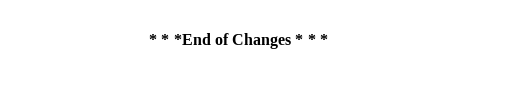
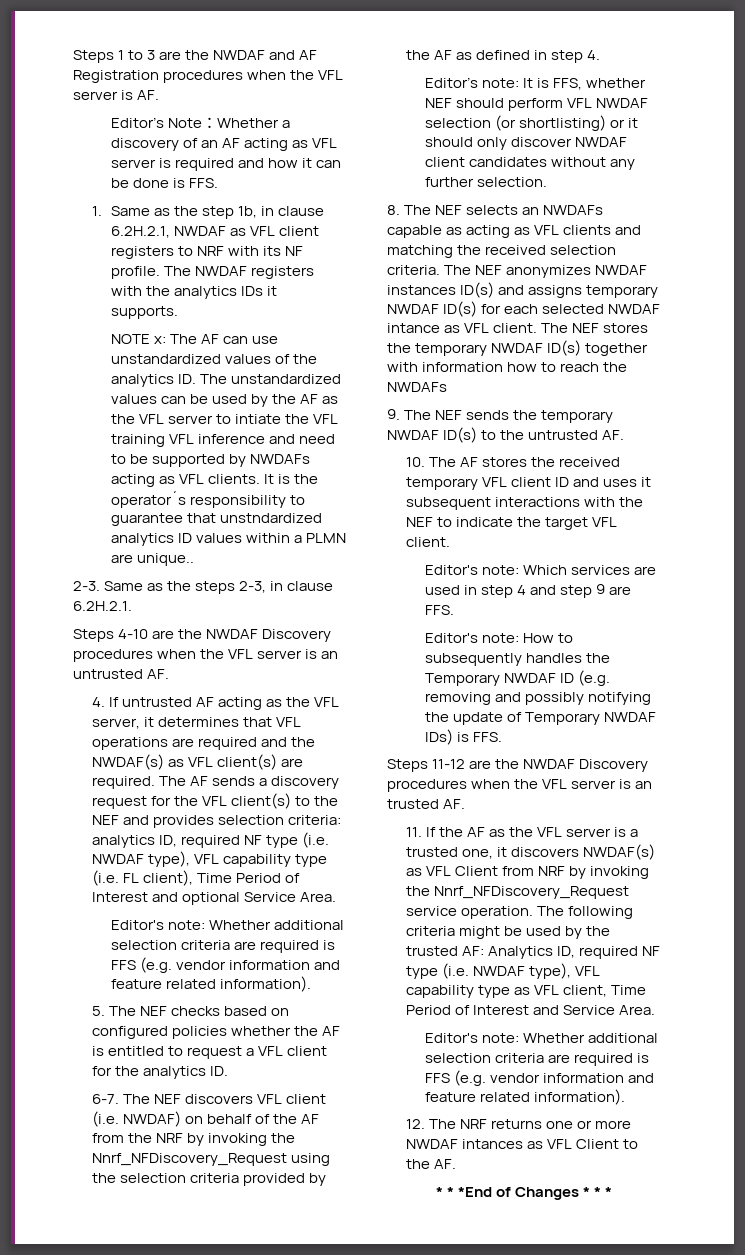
(148, 39) none -> [73,50,318,63] [73,70,344,83] [73,90,160,100] [110,117,290,128] [110,138,337,151] [110,158,341,171] [110,178,218,188] [91,206,324,219] [110,226,319,238] [110,246,303,259] [110,266,314,279] [110,286,277,299] [110,306,178,319] [110,334,278,344] [110,354,317,364] [110,374,341,387] [110,394,338,407] [110,414,338,424] [110,434,335,447] [110,454,310,467] [110,474,318,487] [110,491,305,508] [110,513,322,526] [110,533,346,546] [110,553,194,566] [73,581,334,594] [73,601,132,611] [73,629,332,642] [73,649,339,662] [73,669,170,679] [91,697,340,710] [91,717,301,729] [91,737,315,750] [91,754,303,770] [91,776,340,789] [91,793,339,809] [91,815,341,828] [91,832,330,848] [91,851,327,867] [91,870,301,886] [91,892,336,905] [110,920,344,930] [110,940,335,953] [110,957,340,973] [110,976,311,992] [91,1006,290,1016] [91,1026,340,1039] [91,1046,328,1059] [91,1066,228,1079] [91,1094,327,1104] [91,1111,320,1127] [91,1133,296,1146] [91,1153,330,1166] [91,1173,326,1186] [405,50,601,63] [424,77,646,90] [424,98,648,111] [424,115,638,131] [424,137,627,150] [424,157,635,170] [424,177,547,187] [387,205,604,215] [387,225,642,238] [387,245,617,258] [387,265,648,278] [387,282,659,298] [387,301,661,317] [387,323,649,333] [387,340,649,356] [387,362,628,372] [387,382,447,392] [387,409,614,423] [387,427,625,443] [405,457,621,467] [405,477,652,490] [405,497,643,510] [405,517,618,530] [405,537,450,547] [424,565,656,575] [424,584,631,598] [424,605,454,615] [424,633,573,643] [424,653,610,666] [424,670,610,686] [424,692,651,705] [424,712,656,725] [424,729,502,745] [387,759,649,772] [387,779,653,792] [387,799,466,809] [405,827,639,837] [405,844,655,860] [405,866,650,879] [405,886,629,899] [405,906,633,919] [405,926,611,939] [405,946,661,959] [405,963,600,979] [405,985,647,998] [405,1005,656,1015] [424,1033,658,1043] [424,1053,649,1066] [424,1070,654,1086] [424,1089,625,1105] [405,1119,632,1129] [405,1139,639,1149] [405,1159,456,1169] Steps 1 to 3 are the NWDAF and AF Registration procedures when the VFL server is AF. // Editor’s Note：Whether a discovery of an AF acting as VFL server is required and how it can be done is FFS. // 1. Same as the step 1b, in clause 6.2H.2.1, NWDAF as VFL client registers to NRF with its NF profile. The NWDAF registers with the analytics IDs it supports. // NOTE x: The AF can use unstandardized values of the analytics ID. The unstandardized values can be used by the AF as the VFL server to intiate the VFL training VFL inference and need to be supported by NWDAFs acting as VFL clients. It is the operator´s responsibility to guarantee that unstndardized analytics ID values within a PLMN are unique.. // 2-3. Same as the steps 2-3, in clause 6.2H.2.1. // Steps 4-10 are the NWDAF Discovery procedures when the VFL server is an untrusted AF. // 4. If untrusted AF acting as the VFL server, it determines that VFL operations are required and the NWDAF(s) as VFL client(s) are required. The AF sends a discovery request for the VFL client(s) to the NEF and provides selection criteria: analytics ID, required NF type (i.e. NWDAF type), VFL capability type (i.e. FL client), Time Period of Interest and optional Service Area. // Editor's note: Whether additional selection criteria are required is FFS (e.g. vendor information and feature related information). // 5. The NEF checks based on configured policies whether the AF is entitled to request a VFL client for the analytics ID. // 6-7. The NEF discovers VFL client (i.e. NWDAF) on behalf of the AF from the NRF by invoking the Nnrf_NFDiscovery_Request using the selection criteria provided by the AF as defined in step 4. // Editor’s note: It is FFS, whether NEF should perform VFL NWDAF selection (or shortlisting) or it should only discover NWDAF client candidates without any further selection. // 8. The NEF selects an NWDAFs capable as acting as VFL clients and matching the received selection criteria. The NEF anonymizes NWDAF instances ID(s) and assigns temporary NWDAF ID(s) for each selected NWDAF intance as VFL client. The NEF stores the temporary NWDAF ID(s) together with information how to reach the NWDAFs // 9. The NEF sends the temporary NWDAF ID(s) to the untrusted AF. // 10. The AF stores the received temporary VFL client ID and uses it subsequent interactions with the NEF to indicate the target VFL client. // Editor's note: Which services are used in step 4 and step 9 are FFS. // Editor's note: How to subsequently handles the Temporary NWDAF ID (e.g. removing and possibly notifying the update of Temporary NWDAF IDs) is FFS. // Steps 11-12 are the NWDAF Discovery procedures when the VFL server is an trusted AF. // 11. If the AF as the VFL server is a trusted one, it discovers NWDAF(s) as VFL Client from NRF by invoking the Nnrf_NFDiscovery_Request service operation. The following criteria might be used by the trusted AF: Analytics ID, required NF type (i.e. NWDAF type), VFL capability type as VFL client, Time Period of Interest and Service Area. // Editor's note: Whether additional selection criteria are required is FFS (e.g. vendor information and feature related information). // 12. The NRF returns one or more NWDAF intances as VFL Client to the AF. //

